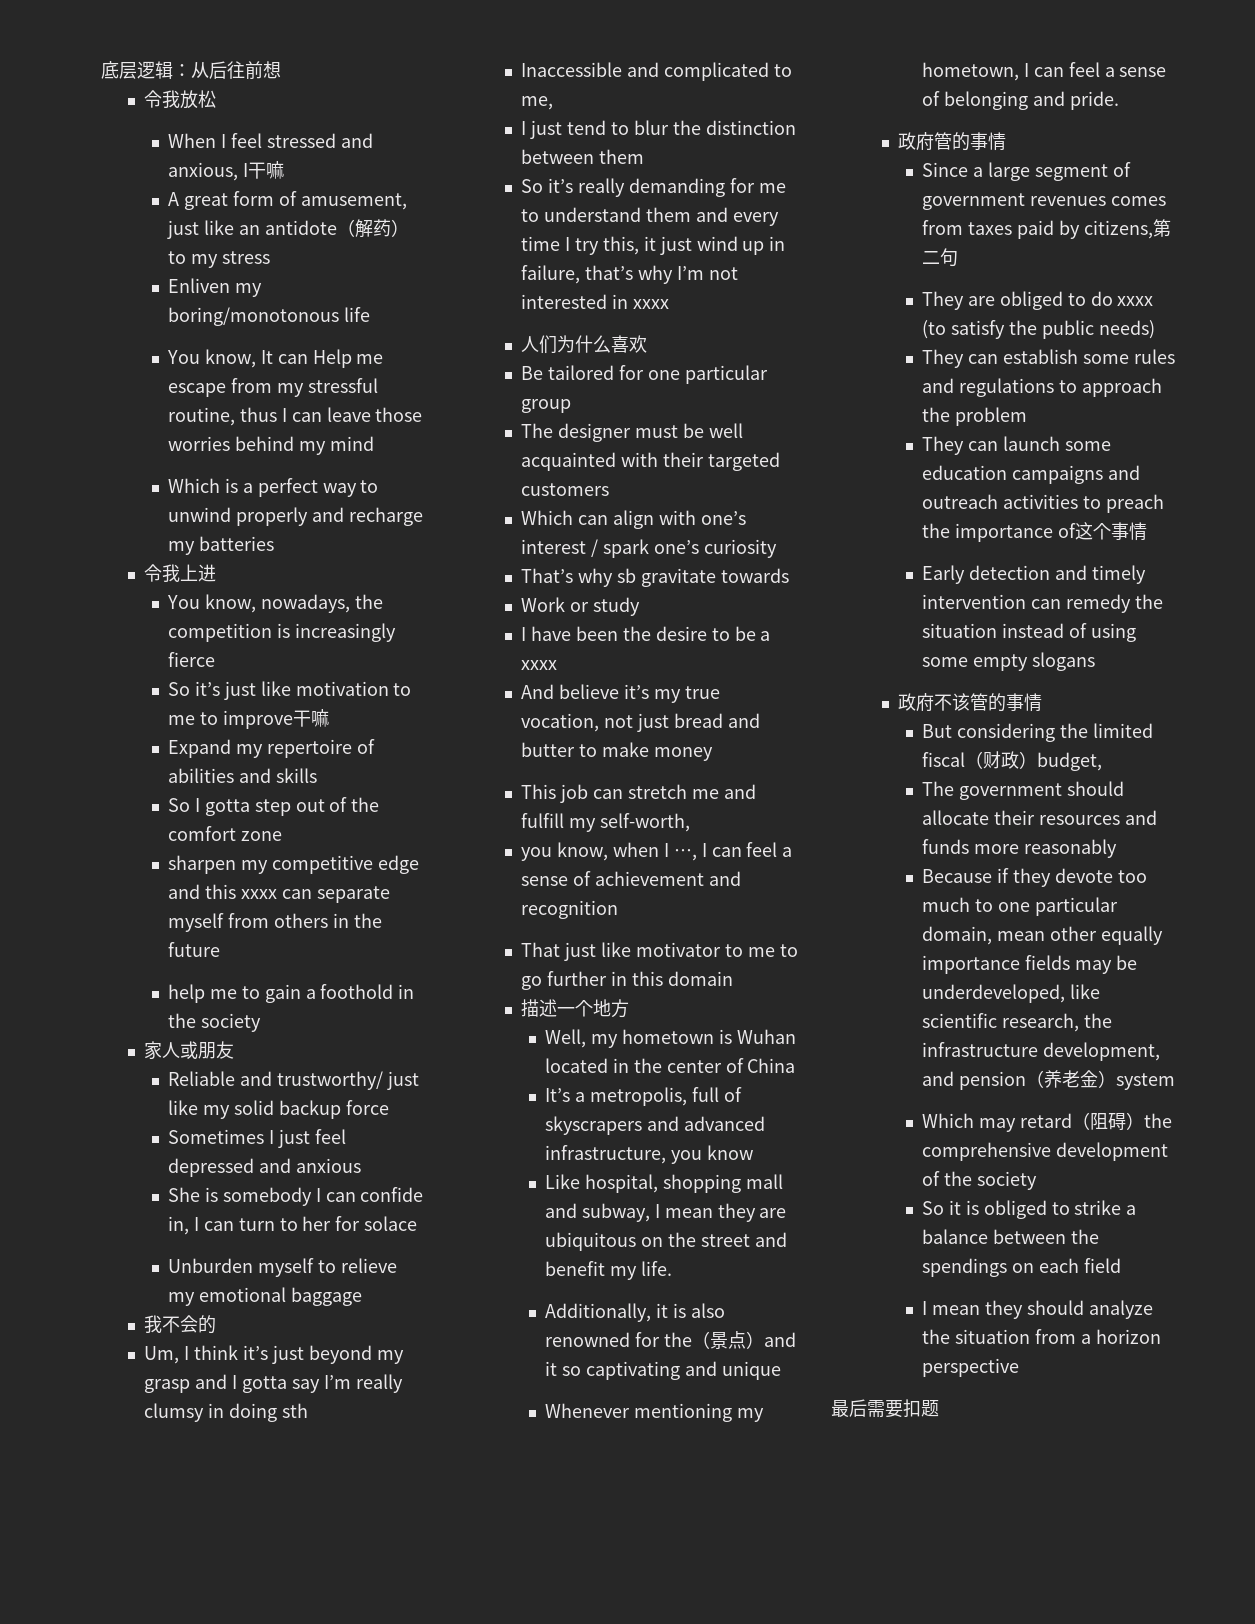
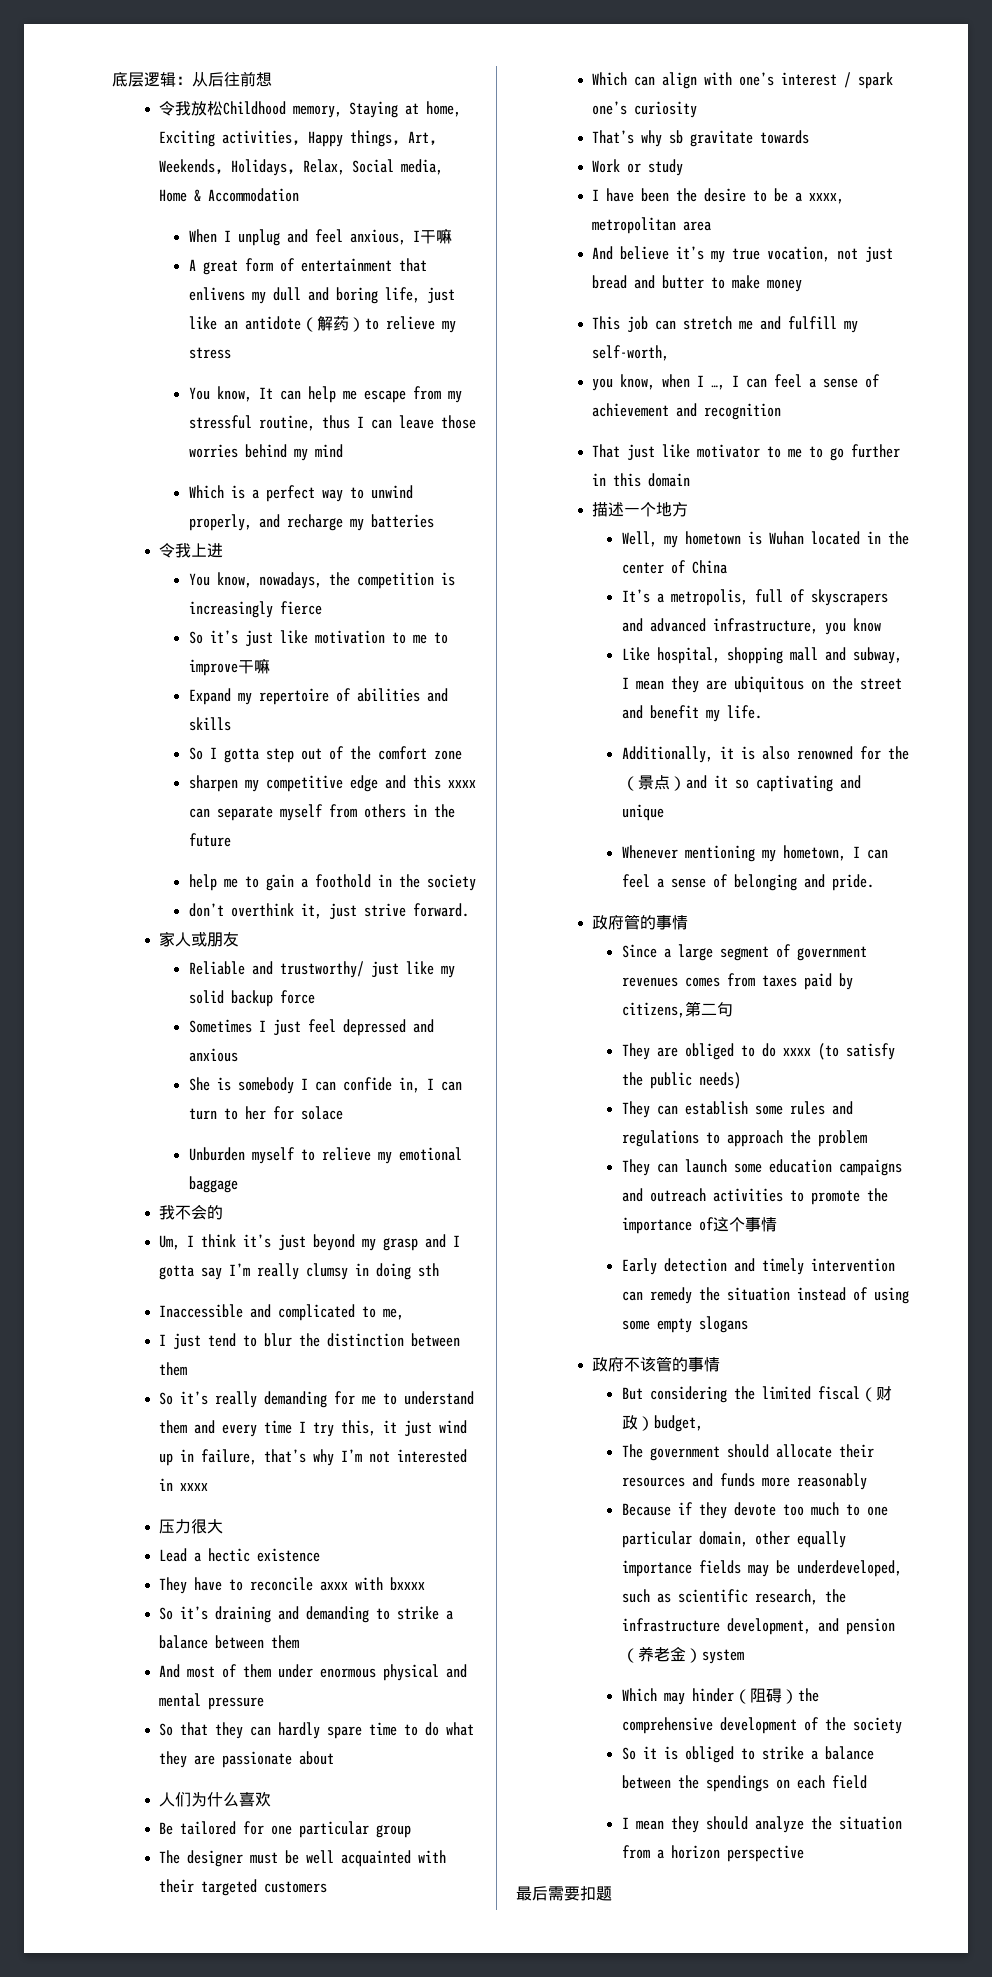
(217, 99) none -> [223,101,462,118] [159,130,446,147] [159,159,444,176] [159,188,300,202] Childhood memory, Staying at home, Exciting activities，Happy things，Art，Weekends，Holidays，Relax, Social media, Home & Accommodation
[230,133,373,148] feel stressed and -> [237,229,343,246] unplug and feel
[300,193,407,210] amusement, -> [300,258,427,272] [188,287,420,304] entertainment that enlivens my dull and boring life,
(187, 257) none -> [385,316,435,330] relieve
[168,278,263,297] [168,307,371,326] // Enliven my boring/monotonous life -> (231, 353) none
[312,349,352,368] Help -> [307,386,336,403] help
[236,507,309,526] properly -> [188,514,252,531] properly,
(262, 1022) none -> [188,903,469,920] // don’t overthink it, just strive forward.
(670, 304) none -> [159,1519,224,1534] [159,1548,321,1562] [159,1577,426,1594] [159,1606,454,1623] [159,1635,300,1649] [159,1664,468,1681] [159,1693,265,1710] [159,1722,475,1739] [159,1751,335,1768] // 压力很大 // Lead a hectic existence // They have to reconcile axxx with bxxxx // So it’s draining and demanding to strike a balance between them // And most of them under enormous physical and mental pressure // So that they can hardly spare time to do what they are passionate about
[521,660,558,670] xxxx -> [809,193,845,204] [592,217,712,234] xxxx, metropolitan area
[1105,494,1164,513] preach -> [810,1190,860,1205] promote
[997,931,1046,941] mean -> (748, 1539) none
[1070,984,1101,999] like -> [621,1589,671,1603] such as
[1019,1113,1072,1128] retard -> [691,1688,734,1702] hinder

